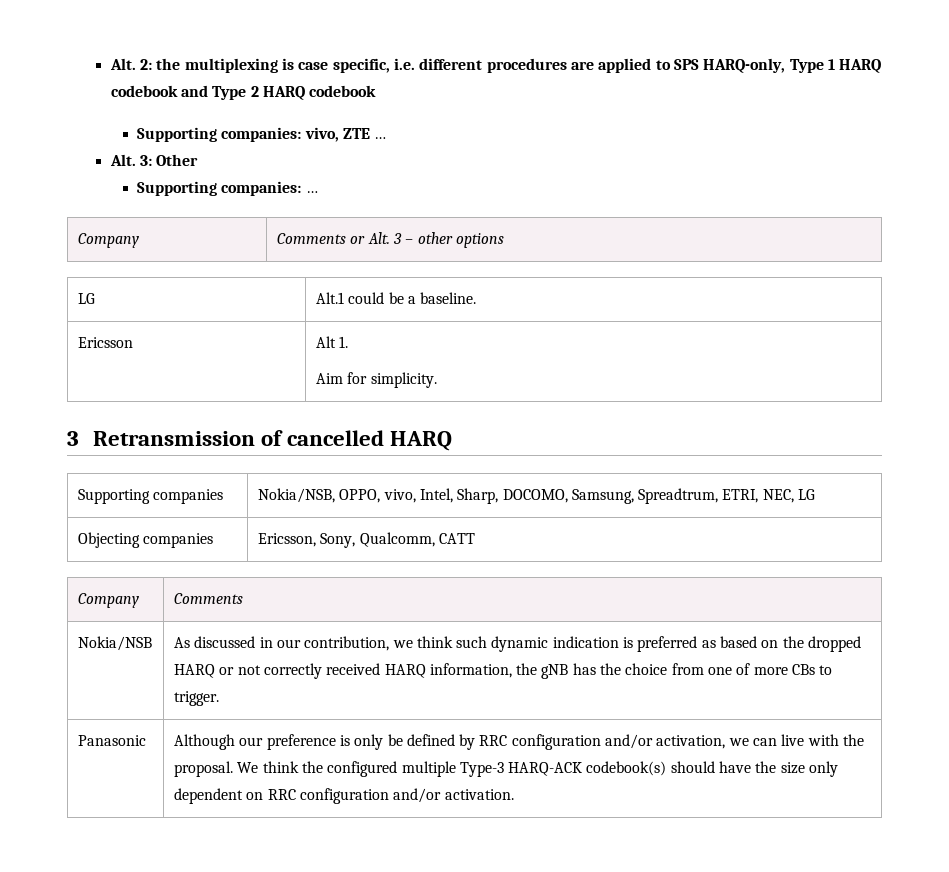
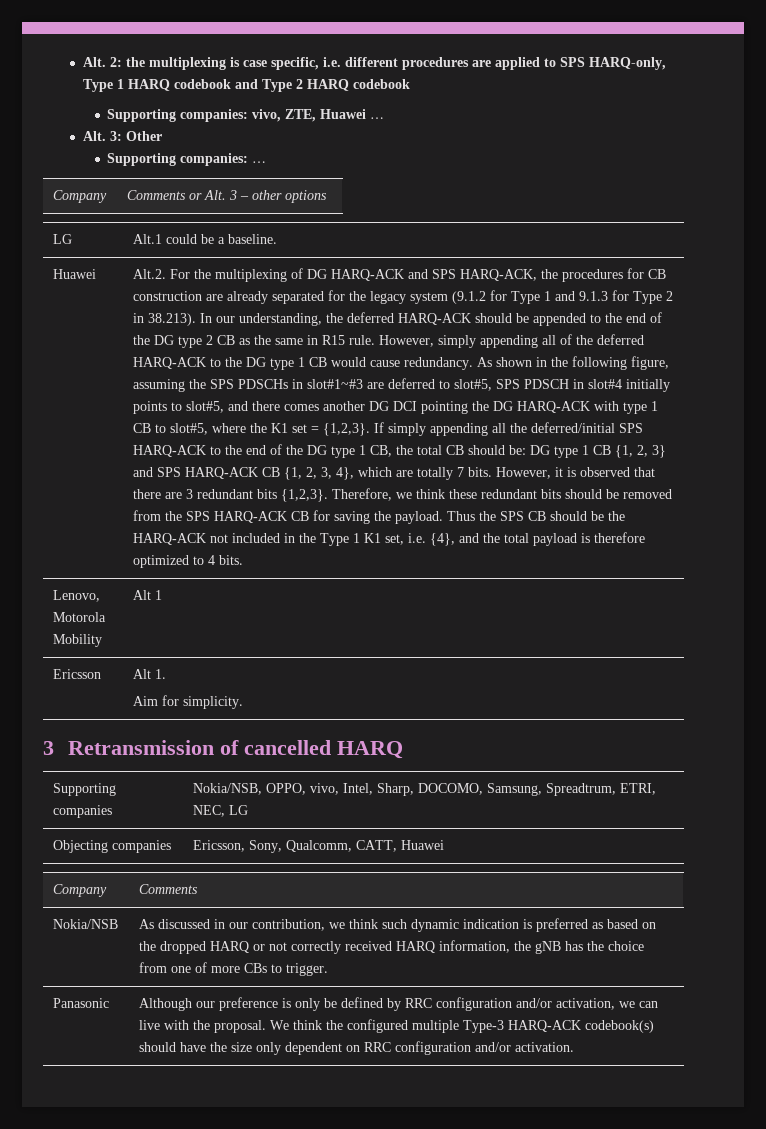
[342,128,370,139] ZTE -> [285,109,367,122] ZTE, Huawei
(477, 298) none -> [53,269,97,279] [133,268,667,282] [133,290,674,304] [133,312,663,326] [133,334,645,348] [133,356,670,370] [133,378,671,392] [133,401,659,414] [133,422,644,436] [133,444,667,458] [133,467,656,480] [133,488,673,502] [133,510,626,524] [133,532,646,546] [133,555,244,568] [53,590,101,602] [53,612,107,622] [53,634,103,647] [133,590,163,600] // Huawei | Alt.2. For the multiplexing of DG HARQ-ACK and SPS HARQ-ACK, the procedures for CB construction are already separated for the legacy system (9.1.2 for Type 1 and 9.1.3 for Type 2 in 38.213). In our understanding, the deferred HARQ-ACK should be appended to the end of the DG type 2 CB as the same in R15 rule. However, simply appending all of the deferred HARQ-ACK to the DG type 1 CB would cause redundancy. As shown in the following figure, assuming the SPS PDSCHs in slot#1~#3 are deferred to slot#5, SPS PDSCH in slot#4 initially points to slot#5, and there comes another DG DCI pointing the DG HARQ-ACK with type 1 CB to slot#5, where the K1 set = {1,2,3}. If simply appending all the deferred/initial SPS HARQ-ACK to the end of the DG type 1 CB, the total CB should be: DG type 1 CB {1, 2, 3} and SPS HARQ-ACK CB {1, 2, 3, 4}, which are totally 7 bits. However, it is observed that there are 3 redundant bits {1,2,3}. Therefore, we think these redundant bits should be removed from the SPS HARQ-ACK CB for saving the payload. Thus the SPS CB should be the HARQ-ACK not included in the Type 1 K1 set, i.e. {4}, and the total payload is therefore optimized to 4 bits. // Lenovo, Motorola Mobility | Alt 1
[438,533,475,544] CATT -> [356,840,445,852] CATT, Huawei

